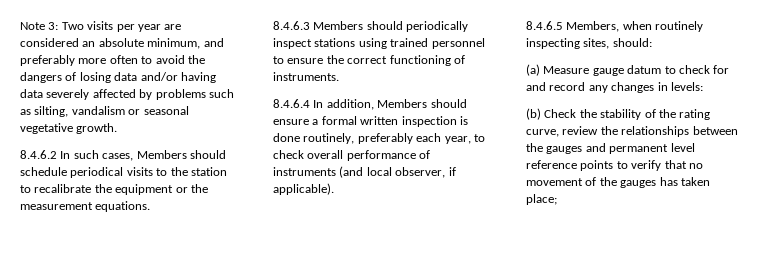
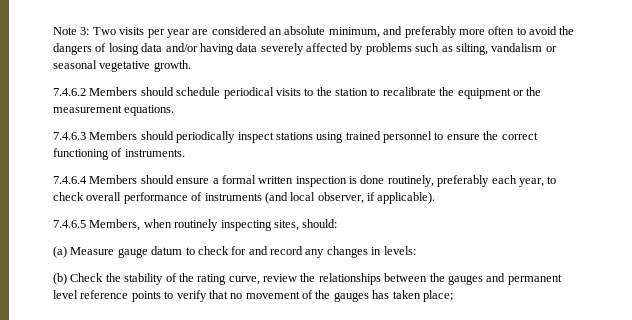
[20,150,134,161] 8.4.6.2 In such cases, -> [53,88,86,96] 7.4.6.2
[273,21,310,30] 8.4.6.3 -> [53,132,86,140] 7.4.6.3
[273,99,374,110] 8.4.6.4 In addition, -> [53,176,87,184] 7.4.6.4
[526,21,563,30] 8.4.6.5 -> [53,220,86,228] 7.4.6.5

